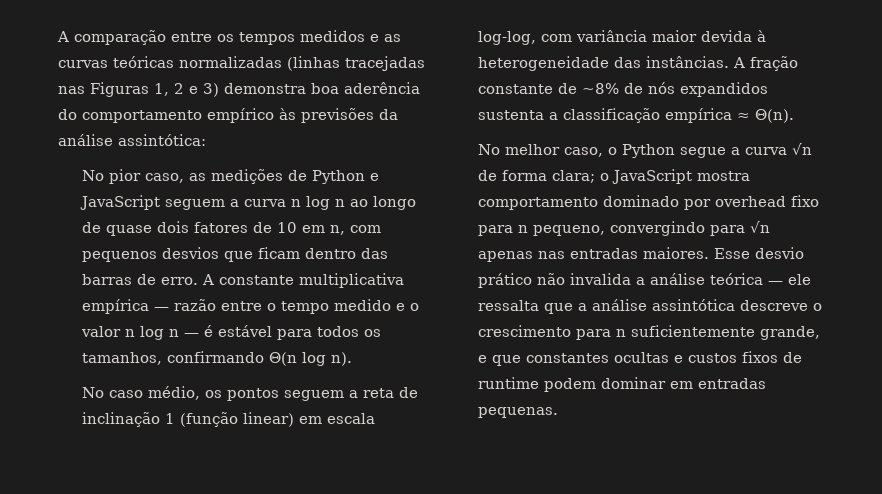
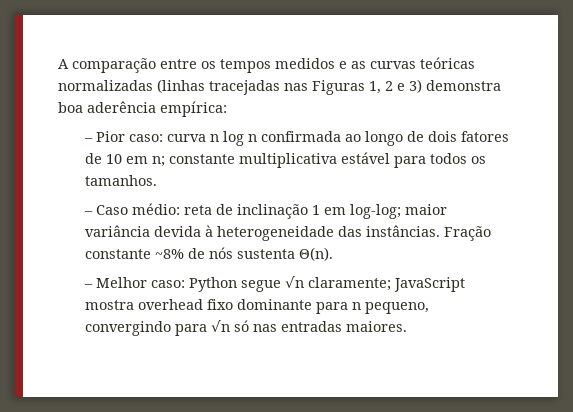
[58,108,398,123] [58,134,206,146] [81,169,379,184] [79,195,239,210] do comportamento empírico às previsões da análise assintótica: // No pior caso, as medições de Python e JavaScript seguem a -> [160,101,227,117] [84,131,164,142] empírica: // – Pior caso:
(345, 203) none -> [261,131,342,142] confirmada
[105,225,152,236] quase -> (425, 136) none
[329,225,381,235] [81,247,388,262] [81,273,404,288] [81,299,419,314] [80,325,381,340] [81,351,352,366] [81,386,418,401] [81,412,375,427] [477,30,697,45] n, com pequenos desvios que ficam dentro das barras de erro. A constante multiplicativa empírica — razão entre o tempo medido e o valor n log n — é estável para todos os tamanhos, confirmando Θ(n log n). // No caso médio, os pontos seguem a reta de inclinação 1 (função linear) em escala log-log, com variância maior -> [152,152,487,168] [85,175,158,186] [84,203,448,219] [85,225,151,237] n; constante multiplicativa estável para todos os tamanhos. // – Caso médio: reta de inclinação 1 em log-log; maior variância
[732,56,798,71] [477,82,768,97] [477,108,794,123] [477,143,812,158] [477,169,750,184] [477,195,711,210] A fração constante de ~8% de nós expandidos sustenta a classificação empírica ≈ Θ(n). // No melhor caso, o Python segue a curva √n de forma clara; o JavaScript mostra comportamento dominado por -> [444,226,492,241] [85,247,334,261] [84,276,466,292] [85,300,135,310] Fração constante ~8% de nós sustenta Θ(n). // – Melhor caso: Python segue √n claramente; JavaScript mostra
(819, 201) none -> [237,299,313,310] dominante
[477,251,533,262] apenas -> [234,320,250,332] só
[713,247,804,259] [477,273,811,288] [477,299,822,314] [477,325,820,340] [477,351,802,366] [477,377,766,392] [477,407,558,418] Esse desvio prático não invalida a análise teórica — ele ressalta que a análise assintótica descreve o crescimento para n suficientemente grande, e que constantes ocultas e custos fixos de runtime podem dominar em entradas pequenas. -> (408, 326) none

